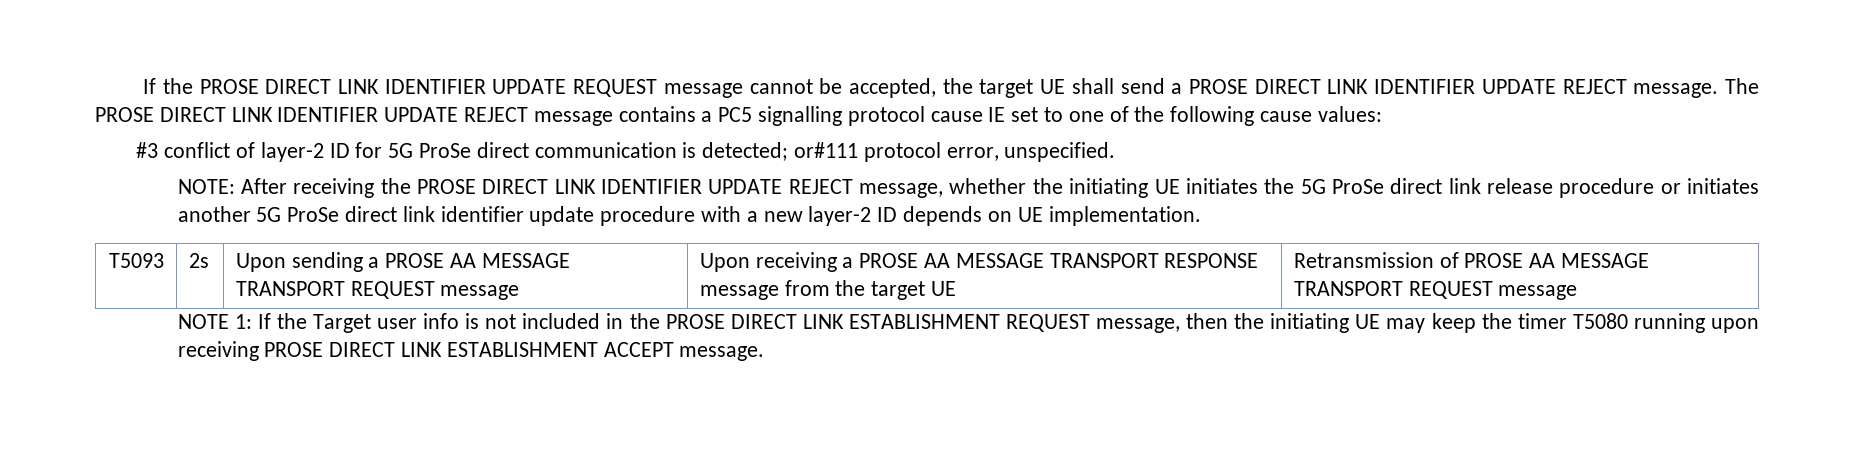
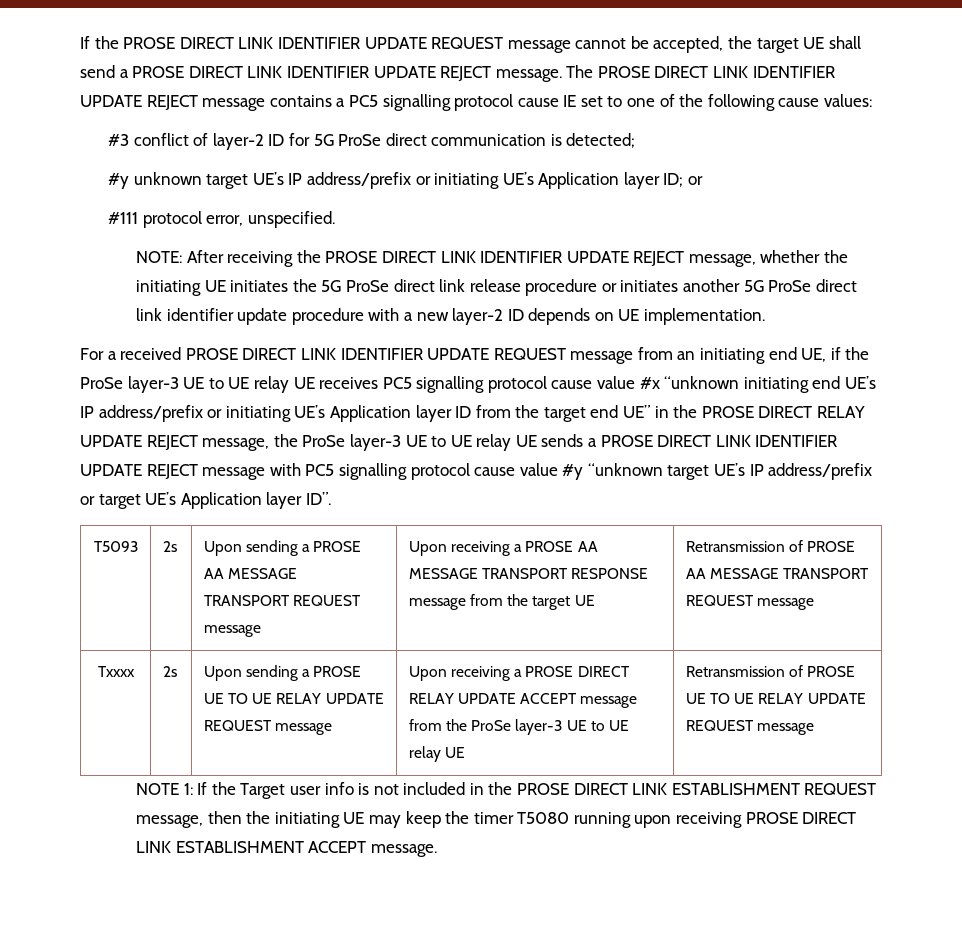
[793,142,858,158] or#111 -> [107,172,704,189] [107,212,138,224] // #y unknown target UE’s IP address/prefix or initiating UE’s Application layer ID; or // #111
(1201, 216) none -> [80,347,870,364] [80,376,877,393] [80,405,866,422] [80,434,838,451] [80,463,873,480] [80,492,331,509] // For a received PROSE DIRECT LINK IDENTIFIER UPDATE REQUEST message from an initiating end UE, if the ProSe layer-3 UE to UE relay UE receives PC5 signalling protocol cause value #x “unknown initiating end UE’s IP address/prefix or initiating UE’s Application layer ID from the target end UE” in the PROSE DIRECT RELAY UPDATE REJECT message, the ProSe layer-3 UE to UE relay UE sends a PROSE DIRECT LINK IDENTIFIER UPDATE REJECT message with PC5 signalling protocol cause value #y “unknown target UE’s IP address/prefix or target UE’s Application layer ID”.
(1578, 292) none -> [97,666,135,677] [162,666,177,677] [203,665,362,681] [203,693,384,704] [203,720,333,735] [408,666,630,681] [408,693,638,708] [408,719,630,735] [408,746,466,762] [685,665,856,677] [685,693,866,704] [685,720,815,735] // Txxxx | 2s | Upon sending a PROSE UE TO UE RELAY UPDATE REQUEST message | Upon receiving a PROSE DIRECT RELAY UPDATE ACCEPT message from the ProSe layer-3 UE to UE relay UE | Retransmission of PROSE UE TO UE RELAY UPDATE REQUEST message

